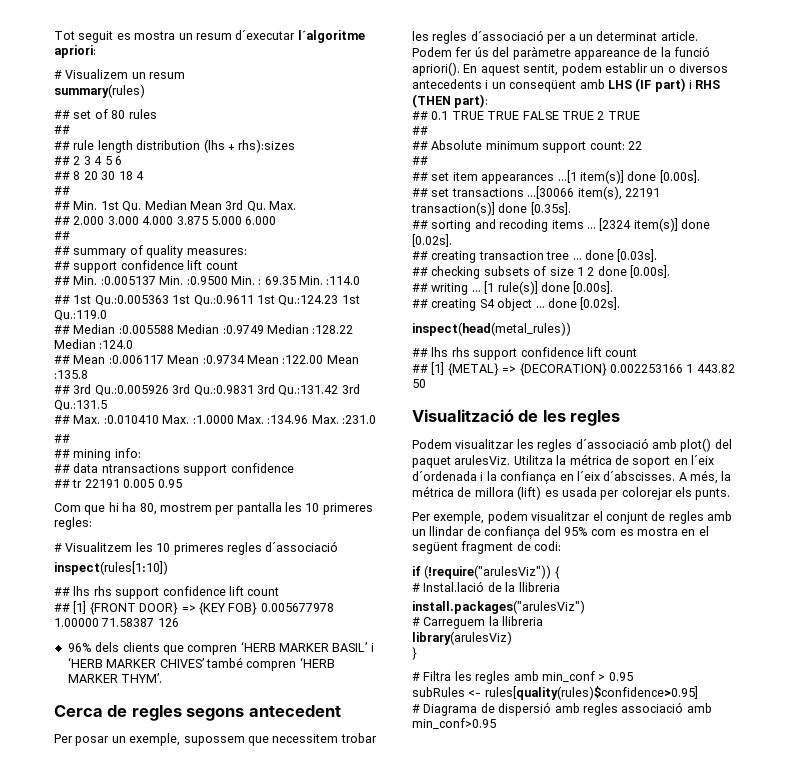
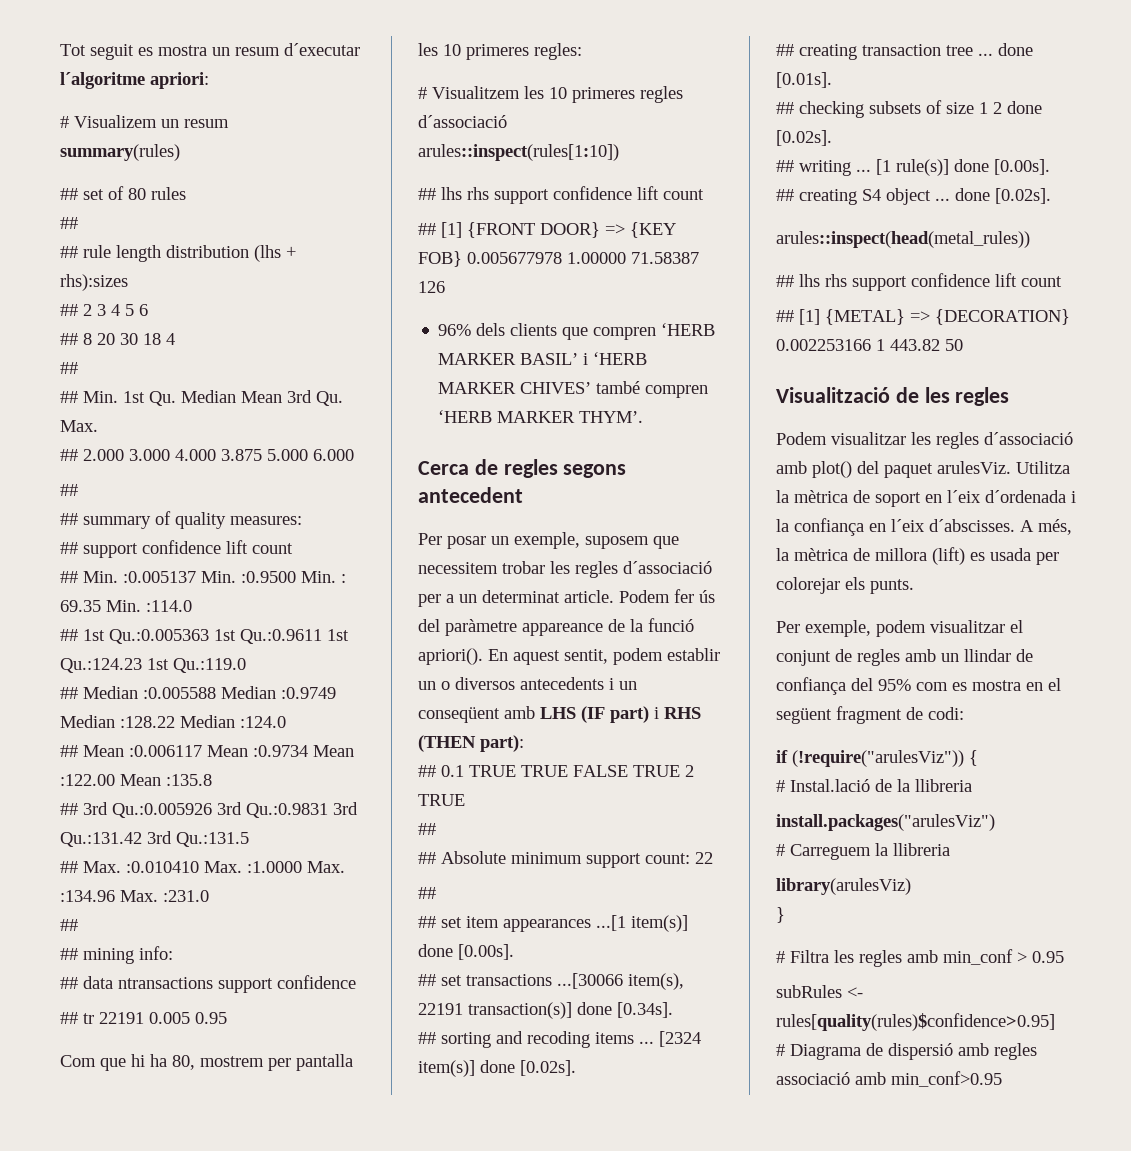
[54,561,168,575] inspect(rules[1:10]) -> [418,144,619,161] arules::inspect(rules[1:10])
[183,736,245,746] supossem -> [585,536,649,549] suposem
[530,202,571,215] [0.35s]. -> [617,1002,673,1018] [0.34s].
[617,249,658,262] [0.03s]. -> [776,72,832,88] [0.01s].
[630,265,670,278] [0.00s]. -> [776,130,832,146] [0.02s].
[412,322,571,336] inspect(head(metal_rules)) -> [776,231,1030,248] arules::inspect(head(metal_rules))
[569,454,612,465] métrica -> [794,490,848,503] mètrica
[412,486,454,497] métrica -> [794,548,848,561] mètrica

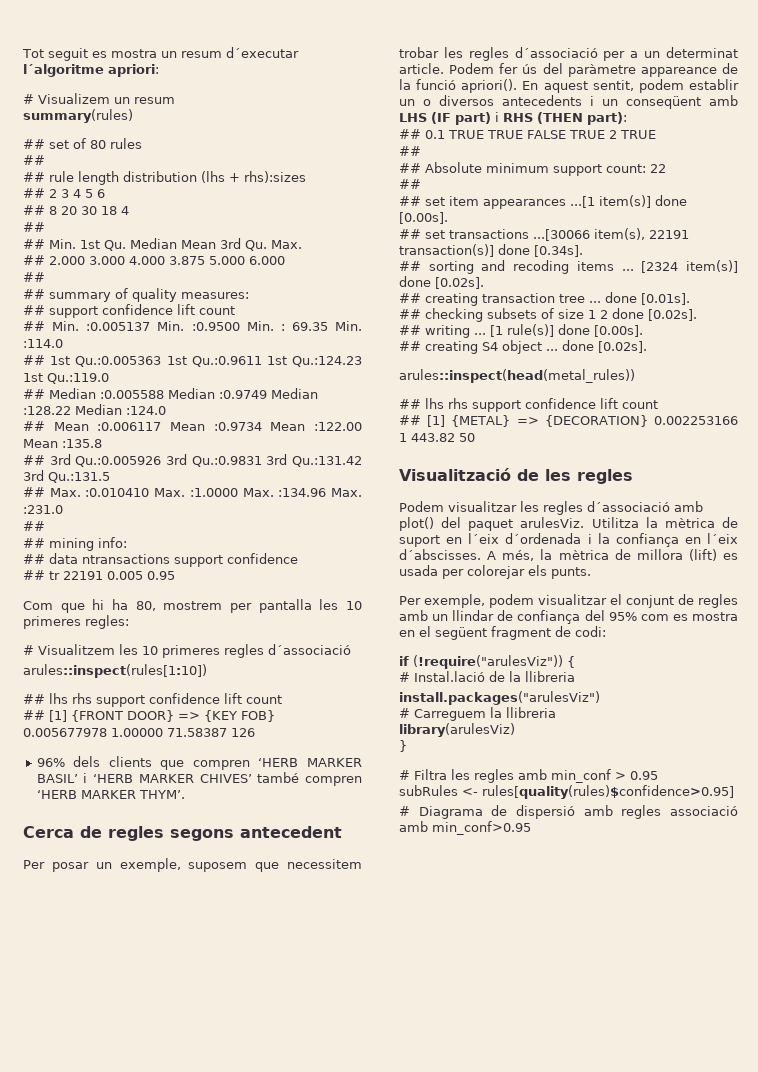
[875,492,921,507] soport -> [399,535,440,547] suport

